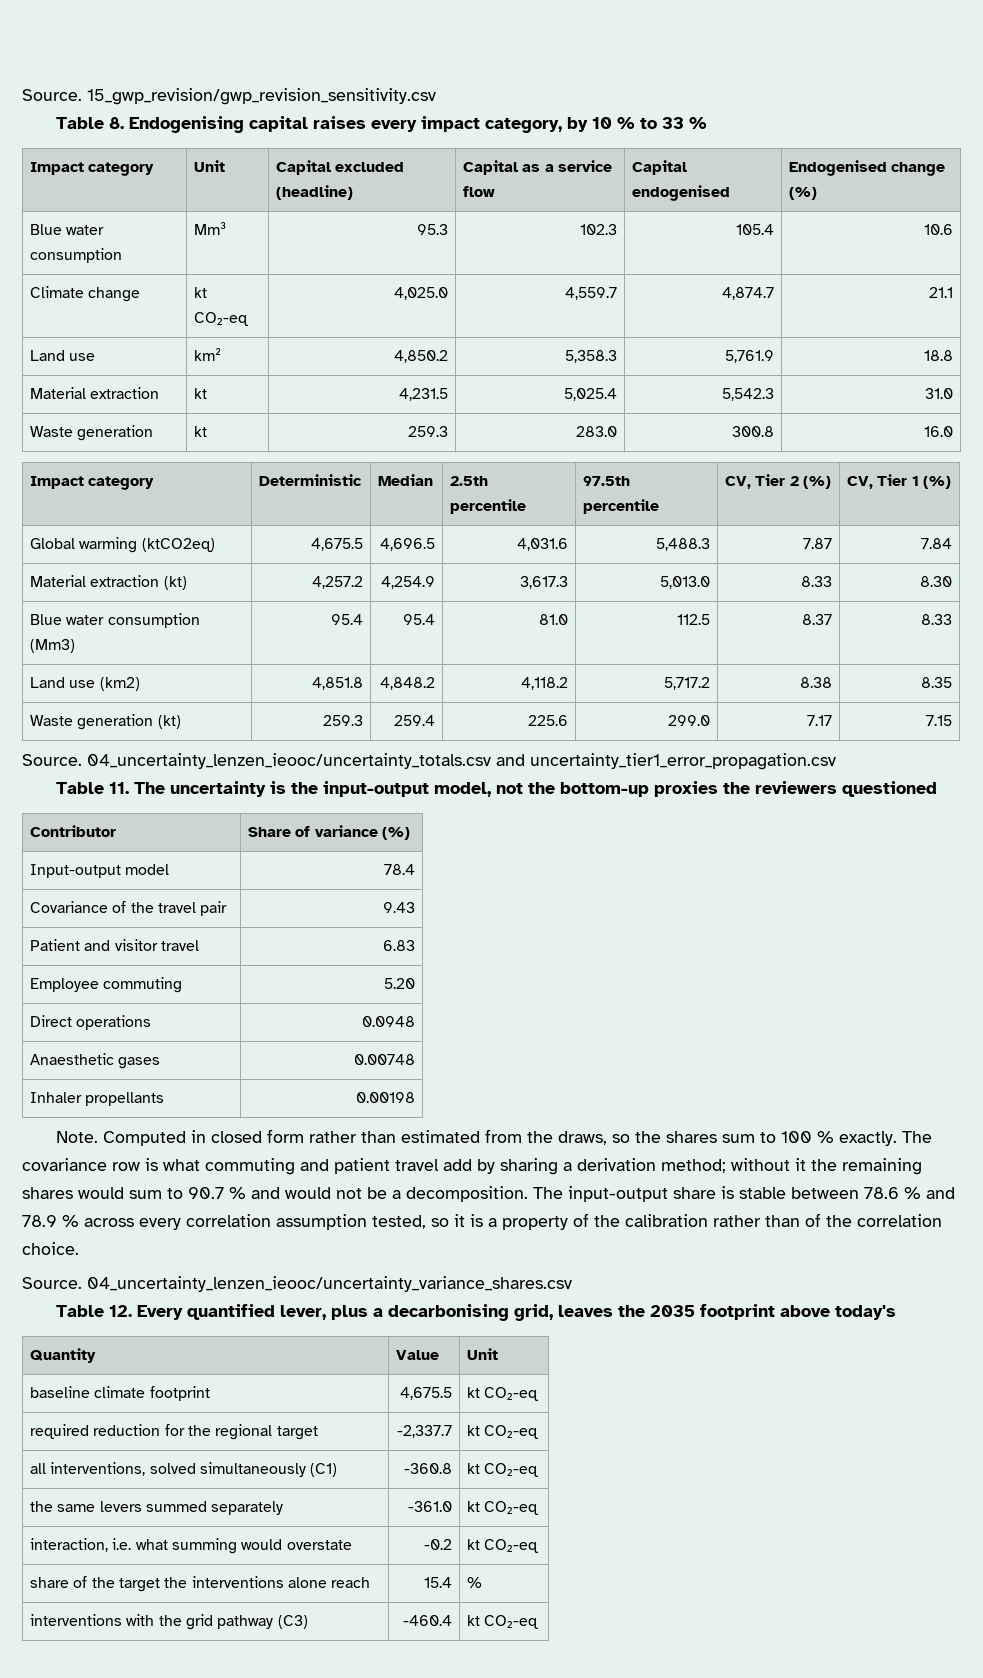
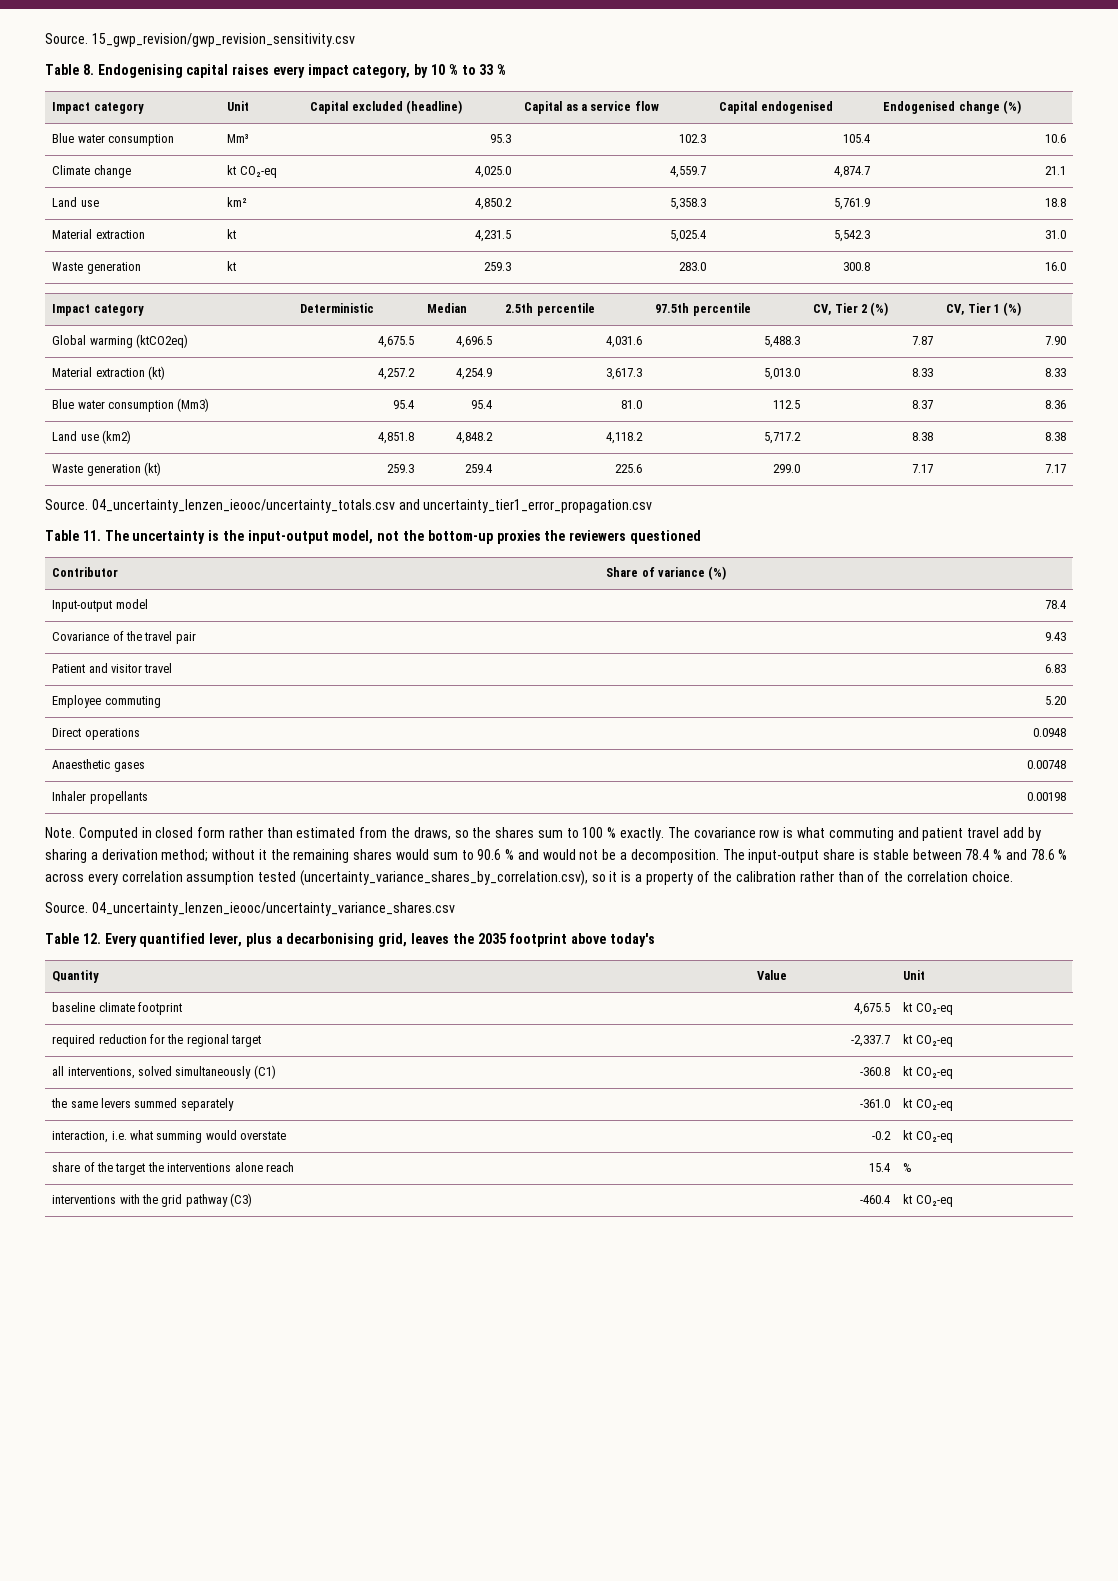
[921,538,953,549] 7.84 -> [1044,336,1066,345] 7.90
[920,576,953,587] 8.30 -> [1044,368,1066,377] 8.33
[921,614,953,625] 8.33 -> [1044,400,1066,409] 8.36
[921,677,953,688] 8.35 -> [1044,432,1066,441] 8.38
[926,715,953,726] 7.15 -> [1044,464,1066,473] 7.17
[188,1187,224,1199] 90.7 -> [477,849,502,860] 90.6
[864,1187,955,1199] [22,1215,57,1227] 78.6 % and 78.9 -> [965,849,1055,860] 78.4 % and 78.6
[372,1215,426,1229] tested, -> [258,870,588,886] tested (uncertainty_variance_shares_by_correlation.csv),

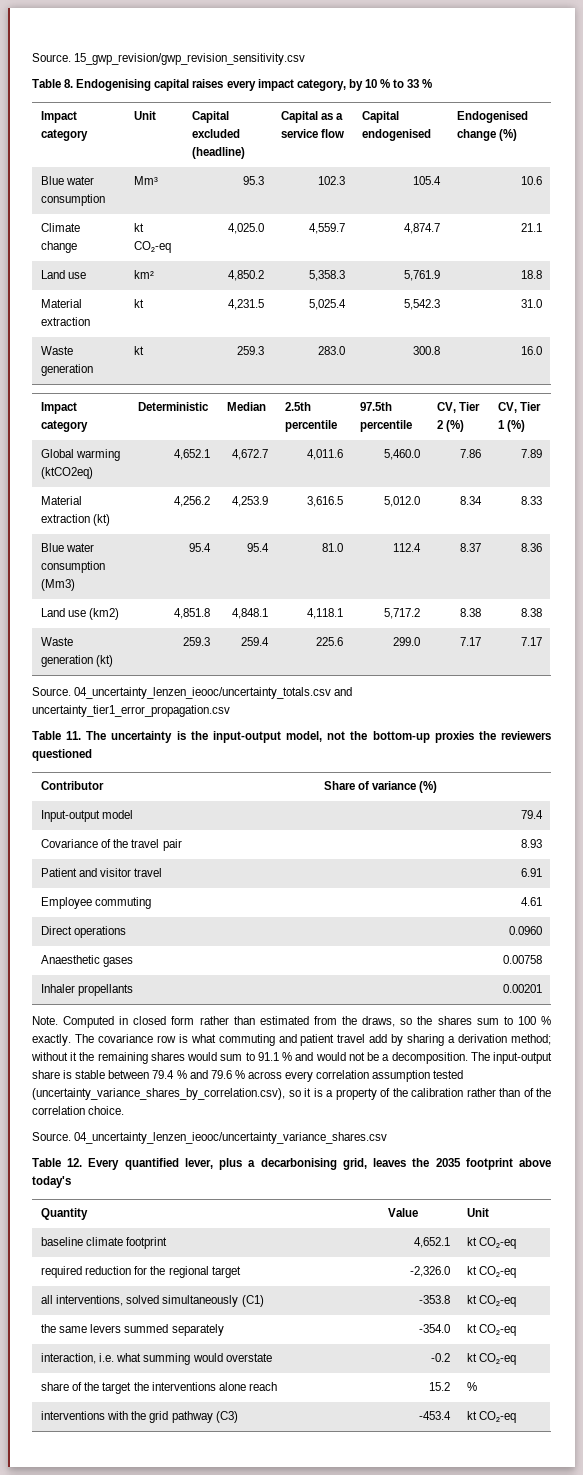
[377,336,414,348] [455,336,492,348] [605,336,642,348] [763,336,800,348] [911,336,933,345] [1044,336,1066,345] [52,366,166,380] [377,368,415,380] [455,368,492,380] [605,368,642,380] [763,368,800,380] [911,368,933,377] 4,675.5 | 4,696.5 | 4,031.6 | 5,488.3 | 7.87 | 7.90 // Material extraction (kt) | 4,257.2 | 4,254.9 | 3,617.3 | 5,013.0 | 8.33 -> [173,449,210,460] [231,449,268,460] [306,449,343,460] [383,449,420,460] [459,449,481,458] [520,449,542,458] [41,496,83,505] [41,514,111,526] [173,496,210,507] [231,496,268,507] [306,496,343,507] [383,496,420,507] [459,496,482,505] 4,652.1 | 4,672.7 | 4,011.6 | 5,460.0 | 7.86 | 7.89 // Material extraction (kt) | 4,256.2 | 4,253.9 | 3,616.5 | 5,012.0 | 8.34
[772,400,800,409] 112.5 -> [392,543,421,552] 112.4
[455,432,493,444] [605,432,643,444] 4,848.2 | 4,118.2 -> [231,608,268,619] [306,608,343,619] 4,848.1 | 4,118.1
[1044,600,1066,609] 78.4 -> [520,810,543,819] 79.4
[1044,632,1066,641] 9.43 -> [520,839,542,848] 8.93
[1044,664,1066,673] 6.83 -> [520,868,542,877] 6.91
[1044,696,1066,705] 5.20 -> [520,897,542,906] 4.61
[1032,728,1066,737] 0.0948 -> [508,926,542,935] 0.0960
[1026,760,1066,769] 0.00748 -> [502,955,542,964] 0.00758
[1026,792,1066,801] 0.00198 -> [502,984,542,993] 0.00201
[477,849,502,860] 90.6 -> [257,1052,279,1061] 91.1
[965,849,1055,860] 78.4 % and 78.6 -> [152,1070,232,1079] 79.4 % and 79.6
[853,1003,890,1015] 4,675.5 -> [413,1237,450,1248] 4,652.1
[850,1035,890,1047] -2,337.7 -> [409,1266,450,1277] -2,326.0
[859,1067,890,1076] -360.8 -> [418,1295,450,1304] -353.8
[859,1099,890,1108] -361.0 -> [418,1324,450,1333] -354.0
[868,1163,890,1172] 15.4 -> [428,1382,450,1391] 15.2
[859,1195,890,1204] -460.4 -> [418,1411,451,1420] -453.4

